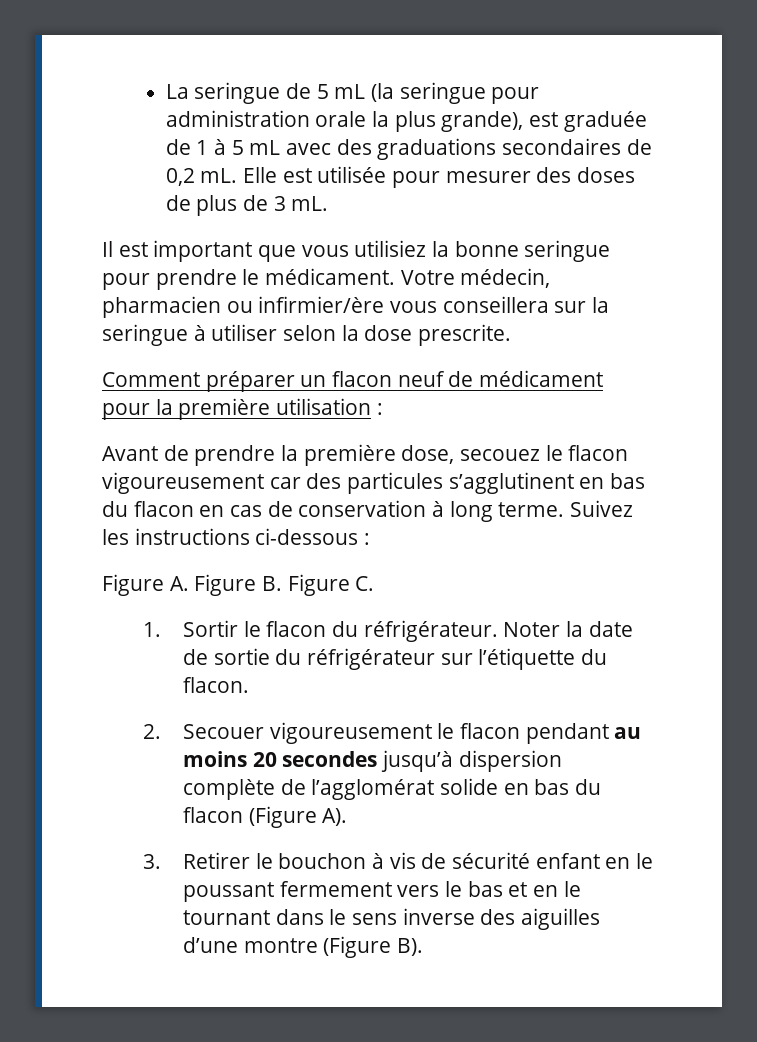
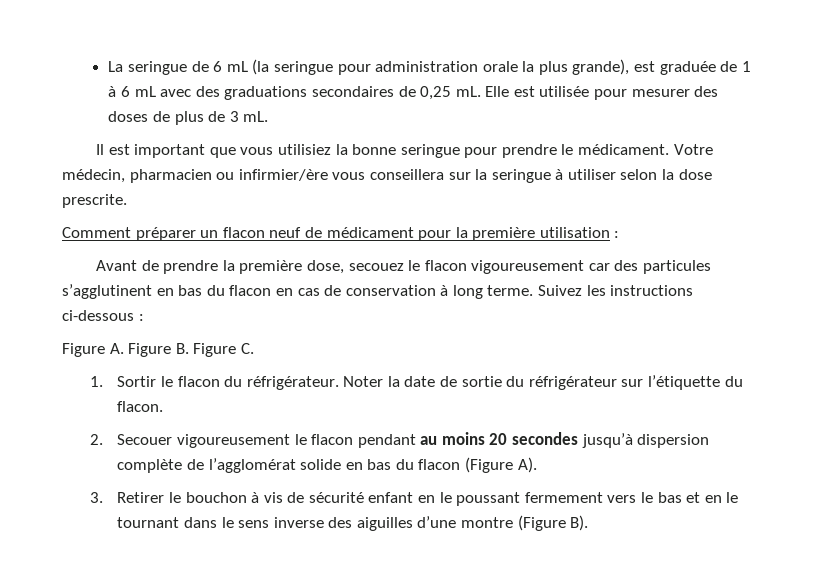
[316,84,329,99] 5 -> [213,61,223,72] 6
[231,140,244,155] 5 -> [120,86,130,97] 6
[165,168,195,186] 0,2 -> [420,86,452,100] 0,25

